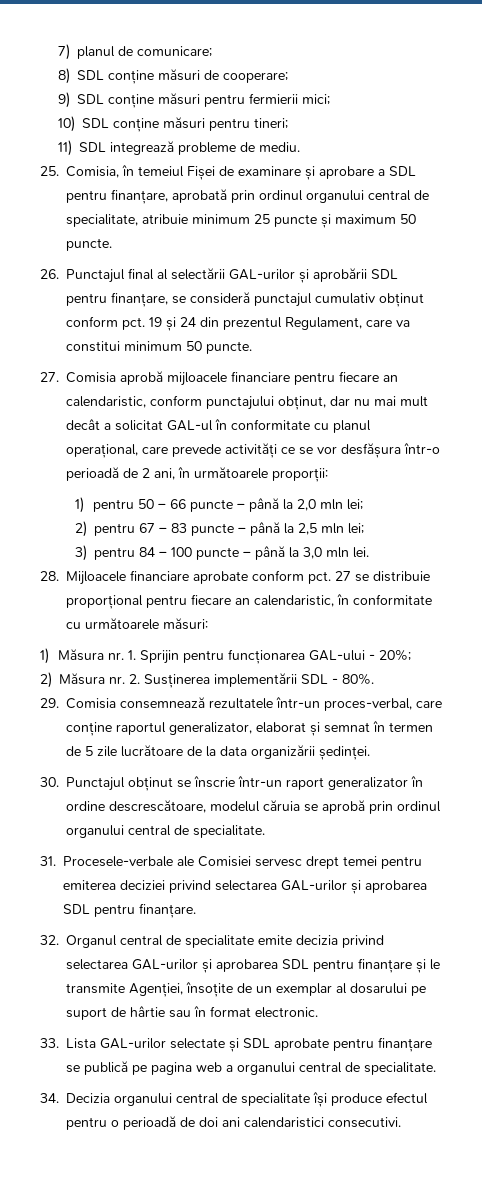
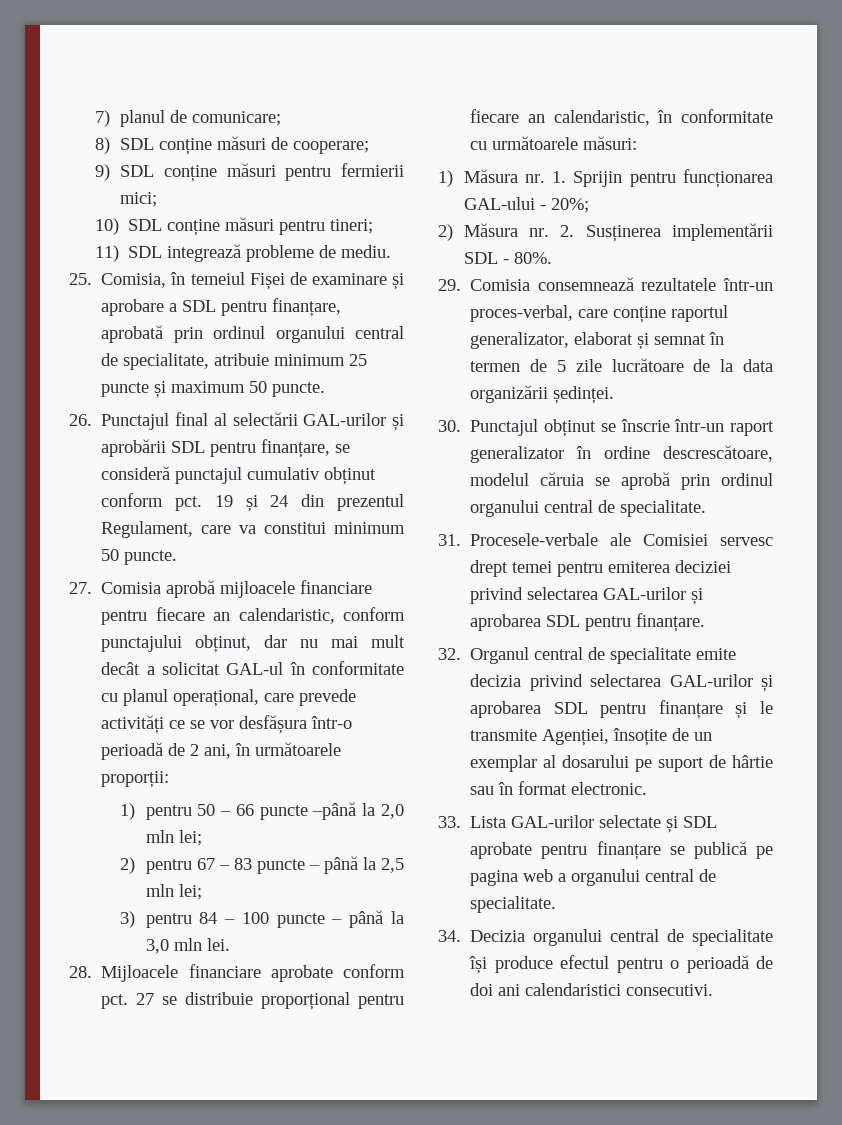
[236,498,279,512] – până -> [312,802,357,820] –până

